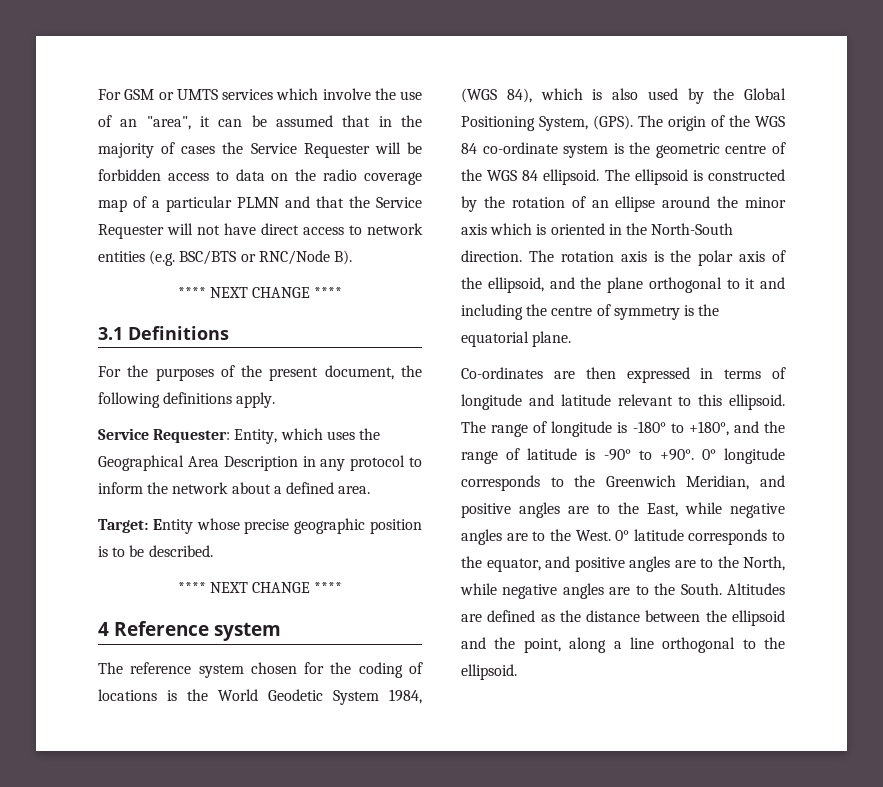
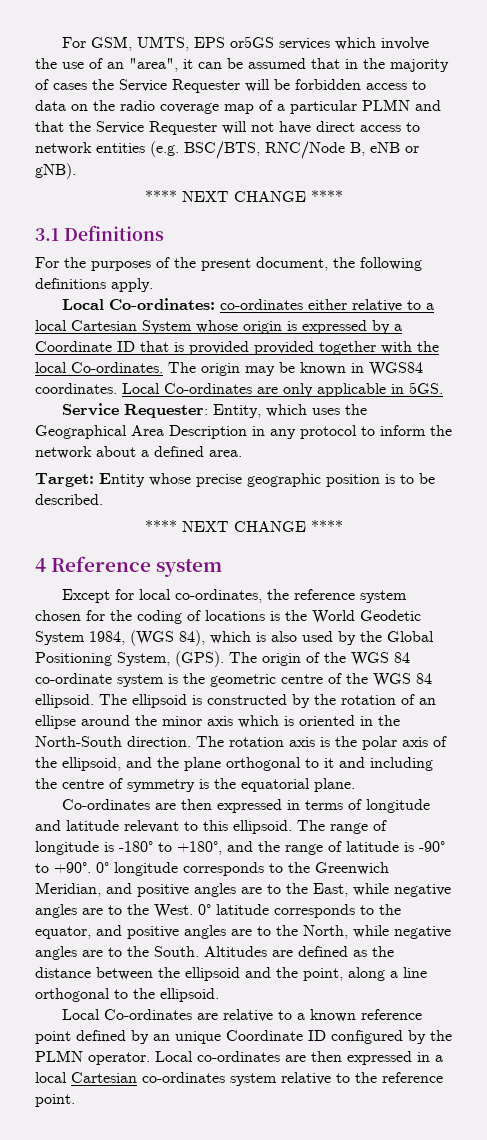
[98,89,218,100] For GSM or UMTS -> [61,36,274,51] For GSM, UMTS, EPS or5GS
[179,250,352,265] BSC/BTS or RNC/Node B). -> [184,141,419,159] [35,163,76,179] BSC/BTS, RNC/Node B, eNB or gNB).
(276, 400) none -> [61,298,434,312] [35,320,402,334] [35,341,439,355] [35,362,423,376] [35,382,443,397] // Local Co-ordinates: co-ordinates either relative to a local Cartesian System whose origin is expressed by a Coordinate ID that is provided provided together with the local Co-ordinates. The origin may be known in WGS84 coordinates. Local Co-ordinates are only applicable in 5GS.
[98,662,123,674] The -> [61,589,289,603] Except for local co-ordinates, the
(517, 672) none -> [61,1009,422,1022] [35,1030,452,1044] [35,1050,443,1065] [35,1072,443,1086] [35,1094,75,1107] // Local Co-ordinates are relative to a known reference point defined by an unique Coordinate ID configured by the PLMN operator. Local co-ordinates are then expressed in a local Cartesian co-ordinates system relative to the reference point.

